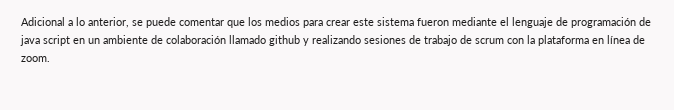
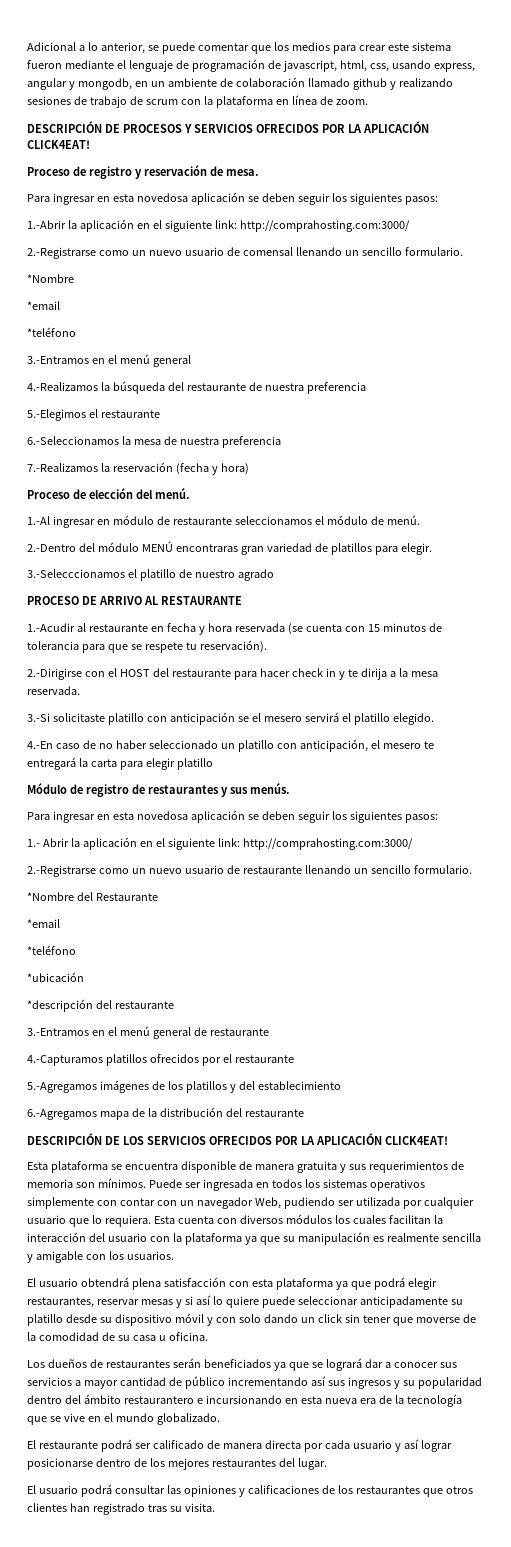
[20,35,70,46] java script -> [282,60,475,72] [27,78,132,90] javascript, html, css, usando express, angular y mongodb,
(50, 59) none -> [27,121,429,133] [27,140,90,149] [27,165,259,179] [27,192,438,205] [27,219,410,232] [27,247,463,259] [27,274,74,283] [27,301,60,310] [27,327,76,337] [27,354,191,367] [27,381,366,394] [27,409,160,421] [27,436,281,448] [27,462,249,475] [27,488,190,499] [27,515,420,528] [27,541,432,555] [27,569,274,581] [27,596,242,605] [27,623,442,635] [27,640,267,653] [27,668,438,680] [27,686,80,695] [27,712,434,725] [27,739,434,752] [27,757,213,770] [27,783,290,797] [27,810,438,823] [27,837,413,850] [27,865,472,877] [27,892,158,901] [27,919,60,928] [27,945,76,955] [27,972,84,982] [27,999,174,1012] [27,1026,269,1039] [27,1054,294,1066] [27,1080,341,1093] [27,1107,304,1120] [27,1133,448,1145] [27,1161,464,1173] [27,1178,425,1191] [27,1197,474,1209] [27,1214,443,1227] [27,1232,481,1245] [27,1251,174,1263] [27,1277,437,1290] [27,1295,463,1308] [27,1313,476,1326] [27,1332,208,1341] [27,1358,457,1371] [27,1376,482,1389] [27,1394,462,1407] [27,1413,220,1425] [27,1439,452,1452] [27,1458,327,1470] [27,1484,473,1497] [27,1503,215,1515] // DESCRIPCIÓN DE PROCESOS Y SERVICIOS OFRECIDOS POR LA APLICACIÓN CLICK4EAT! // Proceso de registro y reservación de mesa. // Para ingresar en esta novedosa aplicación se deben seguir los siguientes pasos: // 1.-Abrir la aplicación en el siguiente link: http://comprahosting.com:3000/ // 2.-Registrarse como un nuevo usuario de comensal llenando un sencillo formulario. // *Nombre // *email // *teléfono // 3.-Entramos en el menú general // 4.-Realizamos la búsqueda del restaurante de nuestra preferencia // 5.-Elegimos el restaurante // 6.-Seleccionamos la mesa de nuestra preferencia // 7.-Realizamos la reservación (fecha y hora) // Proceso de elección del menú. // 1.-Al ingresar en módulo de restaurante seleccionamos el módulo de menú. // 2.-Dentro del módulo MENÚ encontraras gran variedad de platillos para elegir. // 3.-Selecccionamos el platillo de nuestro agrado // PROCESO DE ARRIVO AL RESTAURANTE // 1.-Acudir al restaurante en fecha y hora reservada (se cuenta con 15 minutos de tolerancia para que se respete tu reservación). // 2.-Dirigirse con el HOST del restaurante para hacer check in y te dirija a la mesa reservada. // 3.-Si solicitaste platillo con anticipación se el mesero servirá el platillo elegido. // 4.-En caso de no haber seleccionado un platillo con anticipación, el mesero te entregará la carta para elegir platillo // Módulo de registro de restaurantes y sus menús. // Para ingresar en esta novedosa aplicación se deben seguir los siguientes pasos: // 1.- Abrir la aplicación en el siguiente link: http://comprahosting.com:3000/ // 2.-Registrarse como un nuevo usuario de restaurante llenando un sencillo formulario. // *Nombre del Restaurante // *email // *teléfono // *ubicación // *descripción del restaurante // 3.-Entramos en el menú general de restaurante // 4.-Capturamos platillos ofrecidos por el restaurante // 5.-Agregamos imágenes de los platillos y del establecimiento // 6.-Agregamos mapa de la distribución del restaurante // DESCRIPCIÓN DE LOS SERVICIOS OFRECIDOS POR LA APLICACIÓN CLICK4EAT! // Esta plataforma se encuentra disponible de manera gratuita y sus requerimientos de memoria son mínimos. Puede ser ingresada en todos los sistemas operativos simplemente con contar con un navegador Web, pudiendo ser utilizada por cualquier usuario que lo requiera. Esta cuenta con diversos módulos los cuales facilitan la interacción del usuario con la plataforma ya que su manipulación es realmente sencilla y amigable con los usuarios. // El usuario obtendrá plena satisfacción con esta plataforma ya que podrá elegir restaurantes, reservar mesas y si así lo quiere puede seleccionar anticipadamente su platillo desde su dispositivo móvil y con solo dando un click sin tener que moverse de la comodidad de su casa u oficina. // Los dueños de restaurantes serán beneficiados ya que se logrará dar a conocer sus servicios a mayor cantidad de público incrementando así sus ingresos y su popularidad dentro del ámbito restaurantero e incursionando en esta nueva era de la tecnología que se vive en el mundo globalizado. // El restaurante podrá ser calificado de manera directa por cada usuario y así lograr posicionarse dentro de los mejores restaurantes del lugar. // El usuario podrá consultar las opiniones y calificaciones de los restaurantes que otros clientes han registrado tras su visita.

